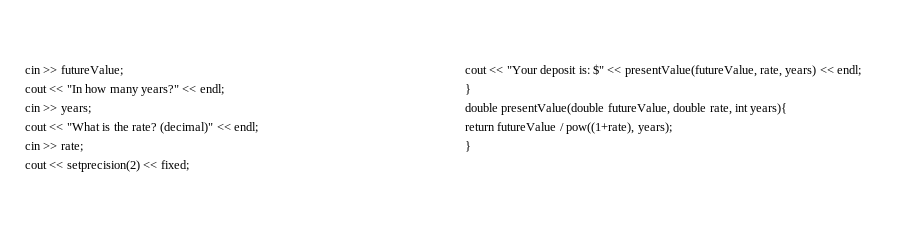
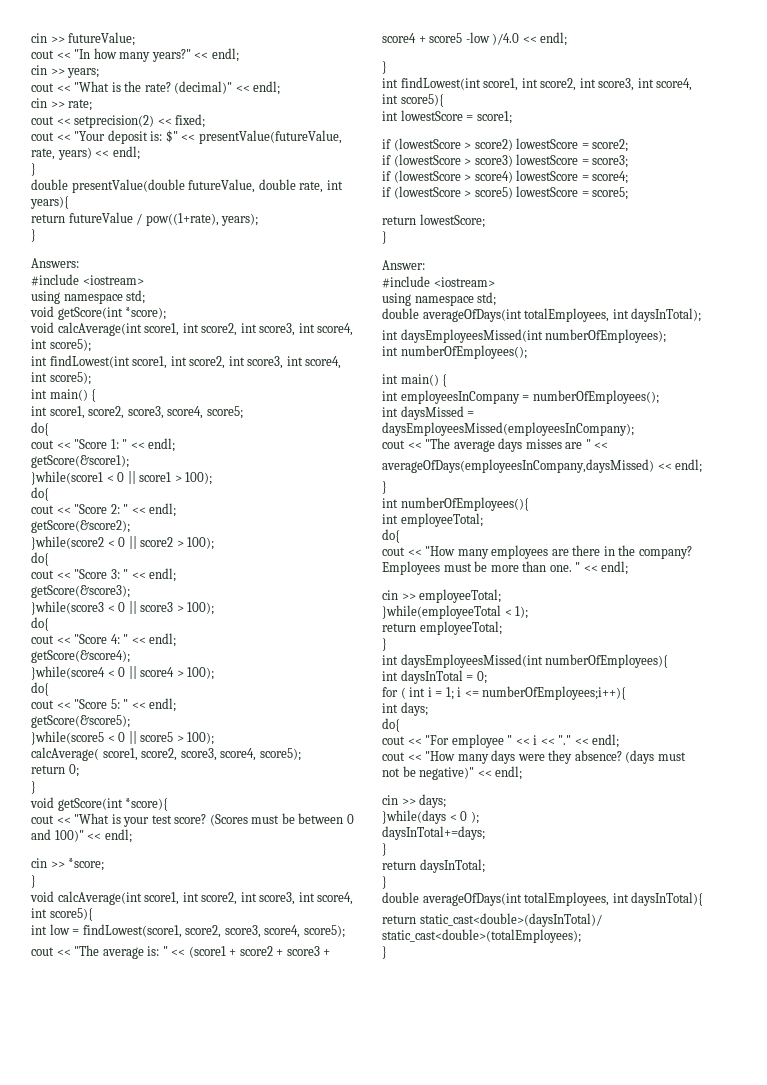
(471, 146) none -> [31,258,79,268] [31,274,144,286] [31,290,146,304] [30,306,167,320] [30,322,354,336] [31,339,91,352] [31,355,342,369] [31,372,91,385] [31,389,97,402] [31,406,243,419] [31,422,49,436] [31,438,176,452] [31,455,129,468] [31,471,213,485] [31,487,49,501] [31,503,177,517] [31,520,130,533] [31,536,215,550] [31,552,49,566] [31,568,177,582] [31,585,130,598] [31,601,215,615] [31,617,49,631] [31,633,177,647] [31,650,130,663] [31,666,215,680] [31,682,49,696] [31,698,177,712] [31,715,130,728] [31,731,215,745] [31,747,301,761] [31,764,79,777] [31,781,36,794] [30,797,169,811] [31,813,354,827] [31,829,132,843] [31,858,105,871] [31,875,36,888] [30,891,354,905] [31,908,93,921] [31,924,345,938] [31,945,331,959] [382,32,568,46] [382,61,387,74] [382,77,693,91] [382,94,444,107] [382,110,512,124] [382,138,629,152] [382,154,629,168] [382,170,629,184] [382,186,629,200] [382,214,485,228] [382,231,387,244] [382,260,425,270] [382,276,495,288] [382,292,497,306] [382,308,702,322] [382,329,667,343] [382,345,527,359] [382,374,448,387] [382,390,659,404] [382,406,475,420] [382,422,634,436] [382,438,609,452] [382,459,703,473] [382,481,387,494] [382,497,529,511] [382,513,483,527] [382,529,400,543] [382,545,692,559] [382,561,629,575] [382,589,502,603] [382,605,529,619] [382,621,502,635] [382,638,387,651] [382,654,669,668] [382,670,487,684] [382,686,627,700] [382,702,428,716] [382,718,400,732] [382,734,620,748] [382,750,686,764] [382,766,523,780] [382,794,447,808] [382,810,479,824] [382,826,485,840] [382,843,387,856] [382,859,485,873] [382,876,387,889] [382,892,704,906] [382,913,602,927] [382,929,581,943] [382,946,387,959] // Answers: // #include <iostream> // using namespace std; // void getScore(int *score); // void calcAverage(int score1, int score2, int score3, int score4, int score5); // int findLowest(int score1, int score2, int score3, int score4, int score5); // int main() { // int score1, score2, score3, score4, score5; // do{ // cout << "Score 1: " << endl; // getScore(&score1); // }while(score1 < 0 || score1 > 100); // do{ // cout << "Score 2: " << endl; // getScore(&score2); // }while(score2 < 0 || score2 > 100); // do{ // cout << "Score 3: " << endl; // getScore(&score3); // }while(score3 < 0 || score3 > 100); // do{ // cout << "Score 4: " << endl; // getScore(&score4); // }while(score4 < 0 || score4 > 100); // do{ // cout << "Score 5: " << endl; // getScore(&score5); // }while(score5 < 0 || score5 > 100); // calcAverage( score1, score2, score3, score4, score5); // return 0; // } // void getScore(int *score){ // cout << "What is your test score? (Scores must be between 0 and 100)" << endl; // cin >> *score; // } // void calcAverage(int score1, int score2, int score3, int score4, int score5){ // int low = findLowest(score1, score2, score3, score4, score5); // cout << "The average is: " << (score1 + score2 + score3 + score4 + score5 -low )/4.0 << endl; // } // int findLowest(int score1, int score2, int score3, int score4, int score5){ // int lowestScore = score1; // if (lowestScore > score2) lowestScore = score2; // if (lowestScore > score3) lowestScore = score3; // if (lowestScore > score4) lowestScore = score4; // if (lowestScore > score5) lowestScore = score5; // return lowestScore; // } // Answer: // #include <iostream> // using namespace std; // double averageOfDays(int totalEmployees, int daysInTotal); // int daysEmployeesMissed(int numberOfEmployees); // int numberOfEmployees(); // int main() { // int employeesInCompany = numberOfEmployees(); // int daysMissed = daysEmployeesMissed(employeesInCompany); // cout << "The average days misses are " << // averageOfDays(employeesInCompany,daysMissed) << endl; // } // int numberOfEmployees(){ // int employeeTotal; // do{ // cout << "How many employees are there in the company? Employees must be more than one. " << endl; // cin >> employeeTotal; // }while(employeeTotal < 1); // return employeeTotal; // } // int daysEmployeesMissed(int numberOfEmployees){ // int daysInTotal = 0; // for ( int i = 1; i <= numberOfEmployees;i++){ // int days; // do{ // cout << "For employee " << i << "." << endl; // cout << "How many days were they absence? (days must not be negative)" << endl; // cin >> days; // }while(days < 0 ); // daysInTotal+=days; // } // return daysInTotal; // } // double averageOfDays(int totalEmployees, int daysInTotal){ // return static_cast<double>(daysInTotal)/ static_cast<double>(totalEmployees); // }

